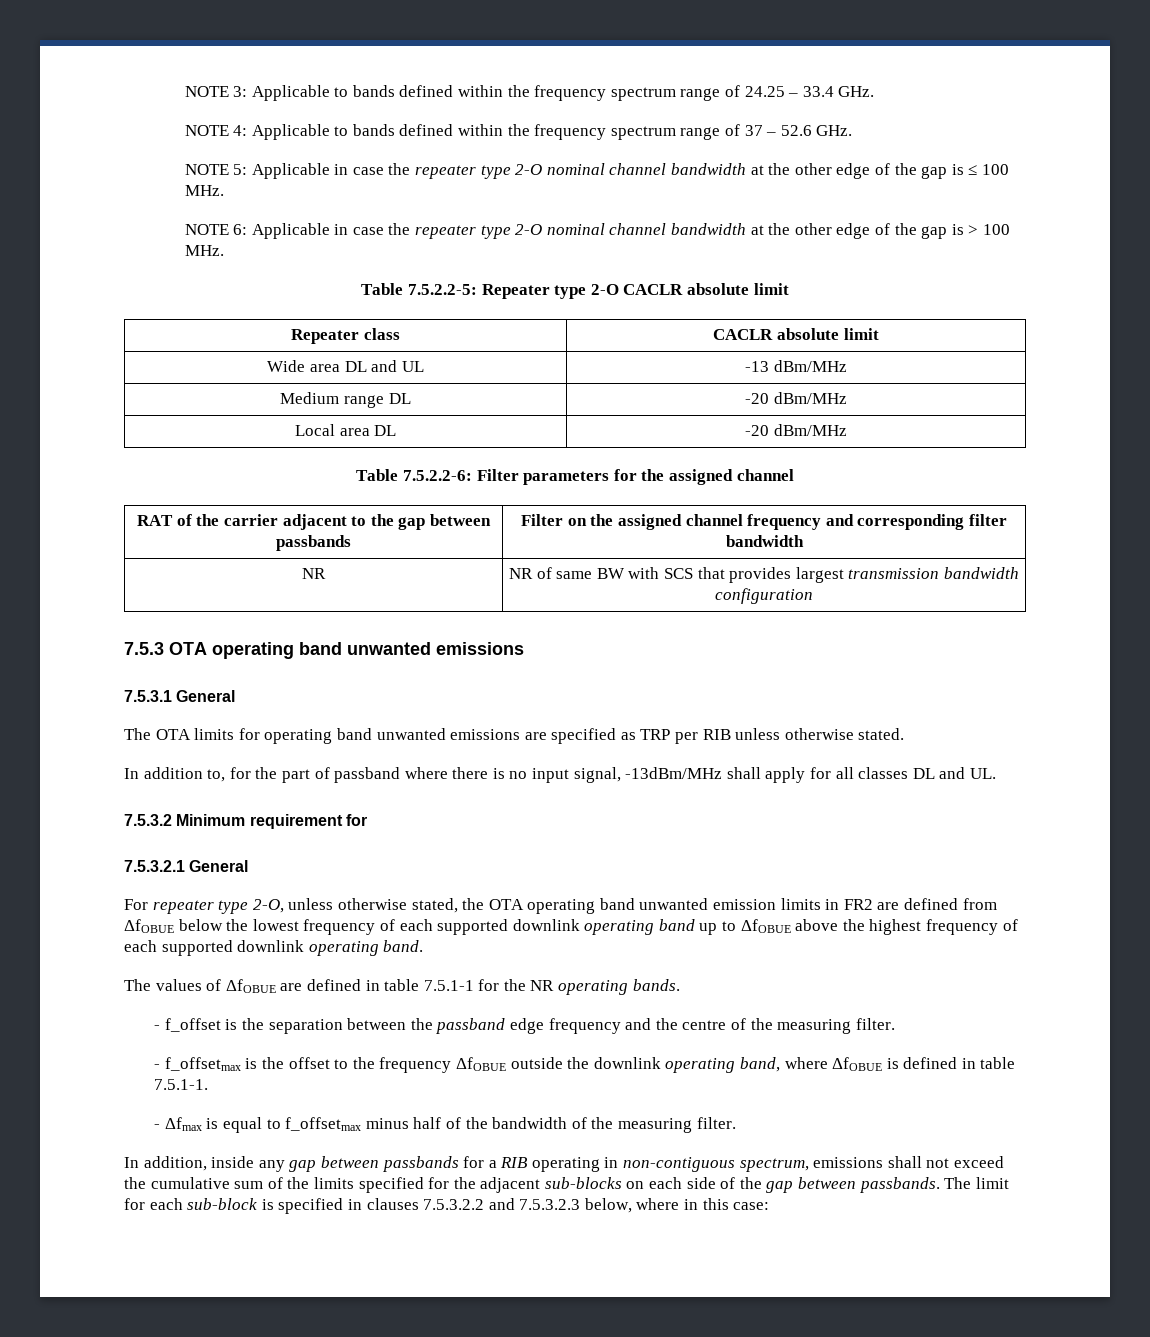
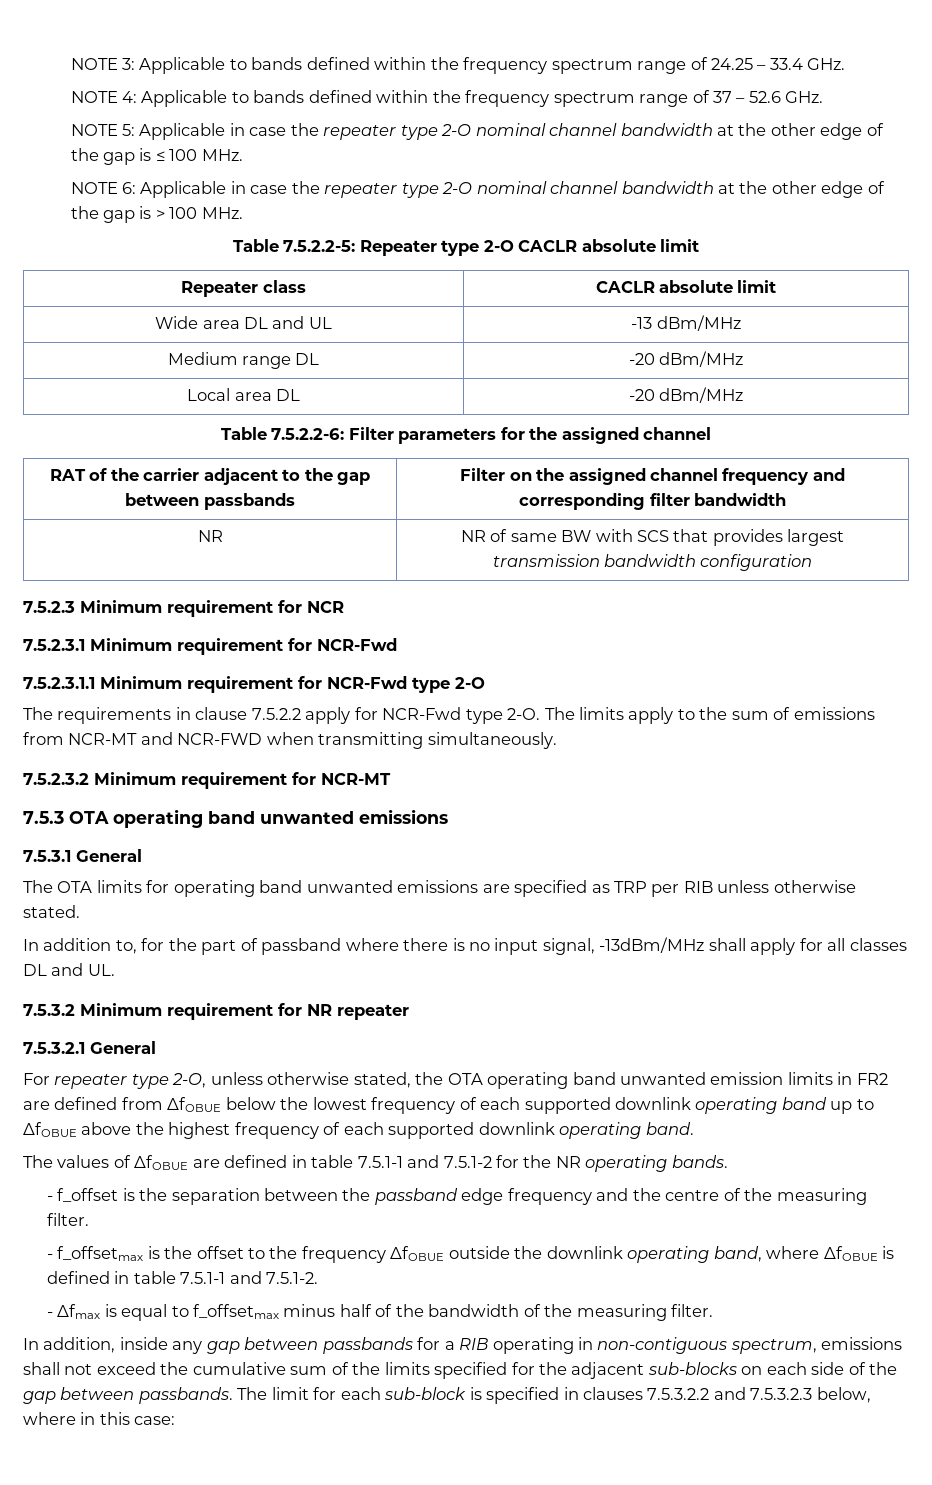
(813, 596) none -> [23,600,344,617] [23,638,397,655] [23,676,485,693] [23,707,875,724] [23,732,557,749] [23,772,391,789] // 7.5.2.3 Minimum requirement for NCR // 7.5.2.3.1 Minimum requirement for NCR-Fwd // 7.5.2.3.1.1 Minimum requirement for NCR-Fwd type 2-O // The requirements in clause 7.5.2.2 apply for NCR-Fwd type 2-O. The limits apply to the sum of emissions from NCR-MT and NCR-FWD when transmitting simultaneously. // 7.5.2.3.2 Minimum requirement for NCR-MT
(367, 820) none -> [307,1004,409,1020] NR repeater
(474, 985) none -> [407,1155,492,1168] and 7.5.1-2
[154,1079,209,1090] 7.5.1-1. -> [180,1271,319,1284] 7.5.1-1 and 7.5.1-2.

